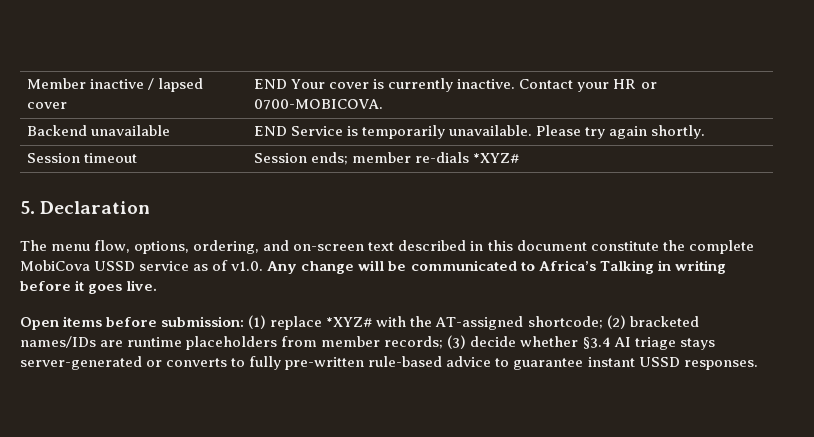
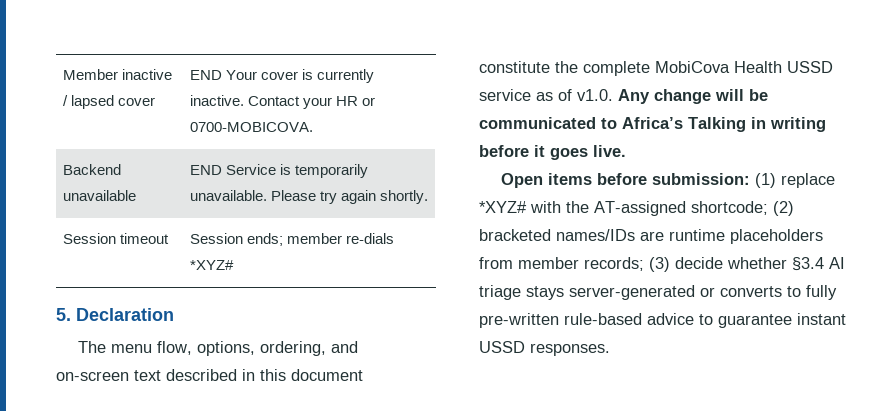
(90, 265) none -> [734,61,782,73] Health

